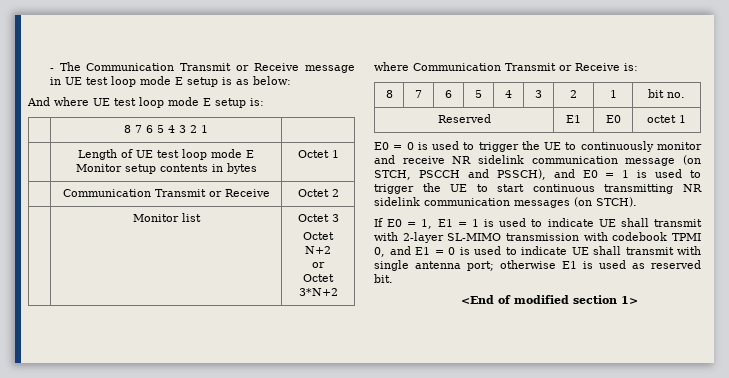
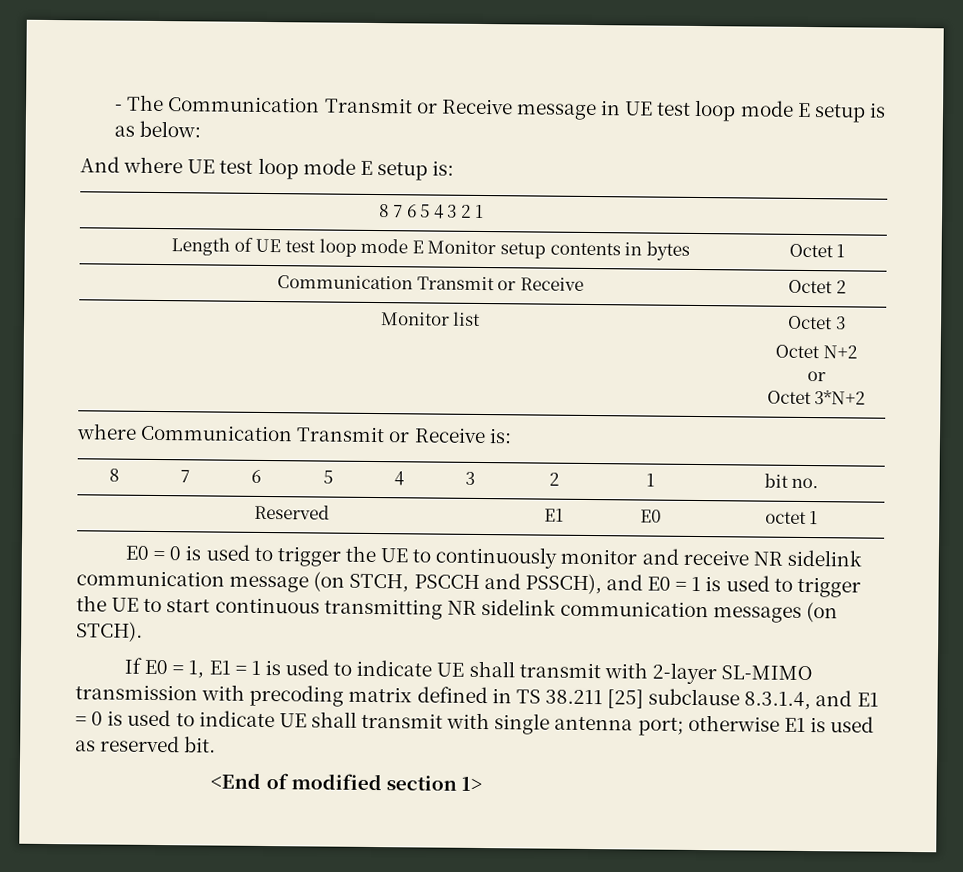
[612,232,701,241] [374,247,385,257] codebook TPMI 0, -> [249,684,812,711] precoding matrix defined in TS 38.211 [25] subclause 8.3.1.4,

